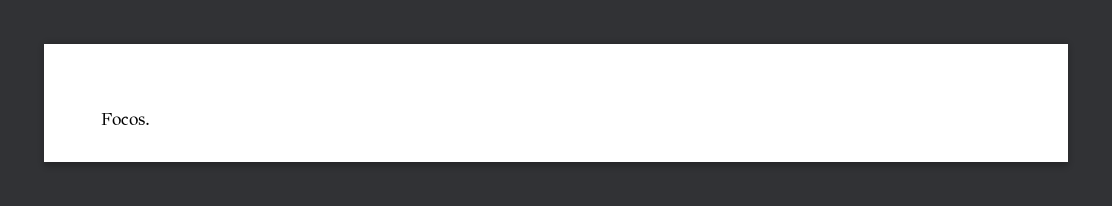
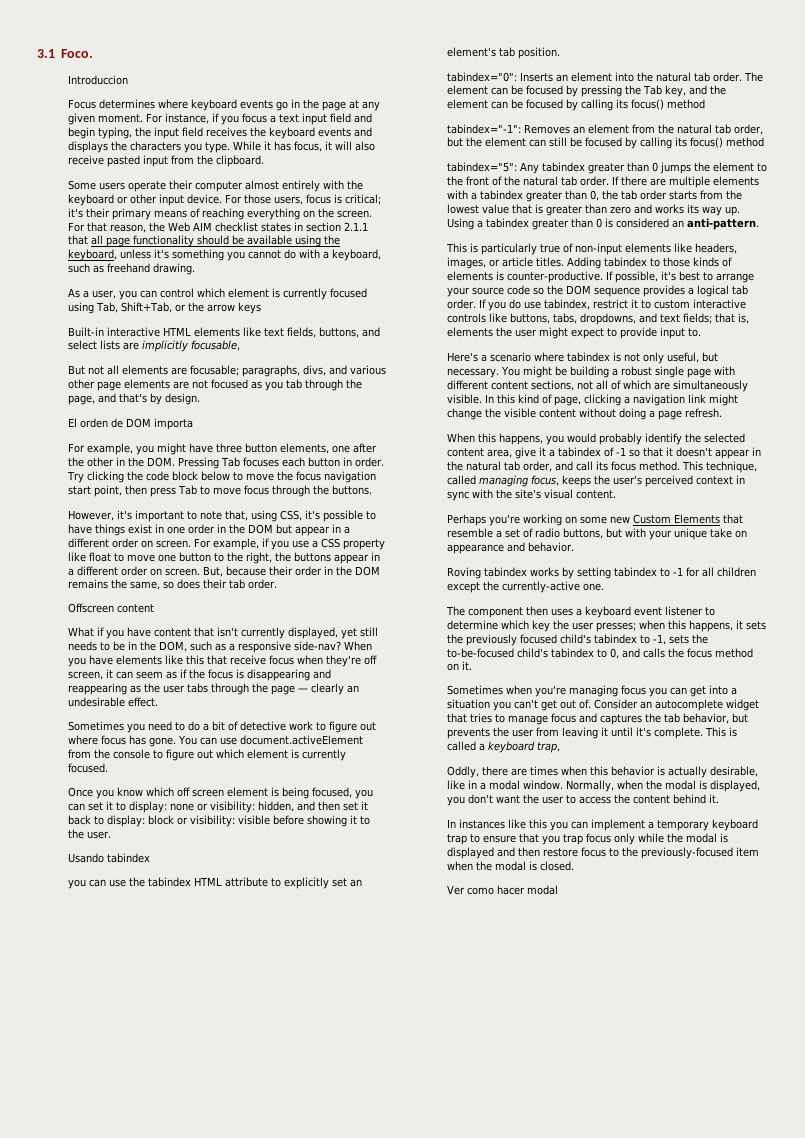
[100,113,150,126] Focos. -> [37,49,93,58] [68,75,129,85] [68,99,381,111] [68,113,373,125] [68,127,373,139] [68,141,376,153] [68,155,265,167] [68,180,364,192] [68,194,382,206] [68,208,373,220] [68,222,369,233] [68,235,341,247] [68,249,382,261] [68,263,196,275] [68,288,368,300] [68,302,262,314] [68,327,381,338] [68,340,241,352] [68,365,387,377] [68,379,363,391] [68,393,201,405] [68,418,194,430] [68,443,378,455] [68,457,385,469] [67,471,377,483] [68,485,373,497] [68,510,377,522] [68,524,351,536] [68,538,386,550] [68,552,381,564] [68,566,381,577] [68,579,278,590] [68,603,155,613] [68,627,379,639] [68,641,373,653] [68,655,378,667] [68,669,332,681] [68,683,360,695] [68,697,159,707] [68,721,377,733] [68,735,364,747] [68,749,347,761] [68,763,109,773] [68,787,374,799] [68,801,369,813] [68,815,371,827] [68,829,112,839] [68,853,151,863] [68,877,363,889] [447,47,561,59] [447,72,764,82] [447,85,727,97] [447,99,706,111] [447,124,764,135] [447,137,765,149] [447,162,768,174] [447,176,760,188] [447,190,743,202] [447,204,741,216] [447,218,760,230] [446,243,738,255] [447,257,733,269] [447,271,755,283] [447,285,749,297] [447,299,747,311] [447,313,750,325] [447,327,702,339] [447,352,719,364] [447,366,736,378] [447,380,749,392] [447,394,739,406] [447,408,723,420] [447,433,746,445] [447,447,762,459] [447,461,758,473] [447,475,746,487] [447,489,617,501] [447,514,744,526] [447,528,748,540] [447,542,575,554] [447,567,757,579] [447,581,605,593] [446,606,716,618] [447,620,767,632] [447,634,709,646] [447,648,754,659] [447,661,473,671] [447,685,738,697] [447,699,760,711] [447,713,749,725] [447,727,738,739] [447,741,561,753] [447,766,759,778] [447,780,761,792] [447,794,720,806] [447,819,759,831] [447,833,729,845] [447,847,760,859] [447,861,575,871] [447,885,559,895] 3.1 Foco. // Introduccion // Focus determines where keyboard events go in the page at any given moment. For instance, if you focus a text input field and begin typing, the input field receives the keyboard events and displays the characters you type. While it has focus, it will also receive pasted input from the clipboard. // Some users operate their computer almost entirely with the keyboard or other input device. For those users, focus is critical; it's their primary means of reaching everything on the screen. For that reason, the Web AIM checklist states in section 2.1.1 that all page functionality should be available using the keyboard, unless it's something you cannot do with a keyboard, such as freehand drawing. // As a user, you can control which element is currently focused using Tab, Shift+Tab, or the arrow keys // Built-in interactive HTML elements like text fields, buttons, and select lists are implicitly focusable, // But not all elements are focusable; paragraphs, divs, and various other page elements are not focused as you tab through the page, and that's by design. // El orden de DOM importa // For example, you might have three button elements, one after the other in the DOM. Pressing Tab focuses each button in order. Try clicking the code block below to move the focus navigation start point, then press Tab to move focus through the buttons. // However, it's important to note that, using CSS, it's possible to have things exist in one order in the DOM but appear in a different order on screen. For example, if you use a CSS property like float to move one button to the right, the buttons appear in a different order on screen. But, because their order in the DOM remains the same, so does their tab order. // Offscreen content // What if you have content that isn't currently displayed, yet still needs to be in the DOM, such as a responsive side-nav? When you have elements like this that receive focus when they're off screen, it can seem as if the focus is disappearing and reappearing as the user tabs through the page — clearly an undesirable effect. // Sometimes you need to do a bit of detective work to figure out where focus has gone. You can use document.activeElement from the console to figure out which element is currently focused. // Once you know which off screen element is being focused, you can set it to display: none or visibility: hidden, and then set it back to display: block or visibility: visible before showing it to the user. // Usando tabindex // you can use the tabindex HTML attribute to explicitly set an element's tab position. // tabindex="0": Inserts an element into the natural tab order. The element can be focused by pressing the Tab key, and the element can be focused by calling its focus() method // tabindex="-1": Removes an element from the natural tab order, but the element can still be focused by calling its focus() method // tabindex="5": Any tabindex greater than 0 jumps the element to the front of the natural tab order. If there are multiple elements with a tabindex greater than 0, the tab order starts from the lowest value that is greater than zero and works its way up. Using a tabindex greater than 0 is considered an anti-pattern. // This is particularly true of non-input elements like headers, images, or article titles. Adding tabindex to those kinds of elements is counter-productive. If possible, it's best to arrange your source code so the DOM sequence provides a logical tab order. If you do use tabindex, restrict it to custom interactive controls like buttons, tabs, dropdowns, and text fields; that is, elements the user might expect to provide input to. // Here's a scenario where tabindex is not only useful, but necessary. You might be building a robust single page with different content sections, not all of which are simultaneously visible. In this kind of page, clicking a navigation link might change the visible content without doing a page refresh. // When this happens, you would probably identify the selected content area, give it a tabindex of -1 so that it doesn't appear in the natural tab order, and call its focus method. This technique, called managing focus, keeps the user's perceived context in sync with the site's visual content. // Perhaps you're working on some new Custom Elements that resemble a set of radio buttons, but with your unique take on appearance and behavior. // Roving tabindex works by setting tabindex to -1 for all children except the currently-active one. // The component then uses a keyboard event listener to determine which key the user presses; when this happens, it sets the previously focused child's tabindex to -1, sets the to-be-focused child's tabindex to 0, and calls the focus method on it. // Sometimes when you're managing focus you can get into a situation you can't get out of. Consider an autocomplete widget that tries to manage focus and captures the tab behavior, but prevents the user from leaving it until it's complete. This is called a keyboard trap, // Oddly, there are times when this behavior is actually desirable, like in a modal window. Normally, when the modal is displayed, you don't want the user to access the content behind it. // In instances like this you can implement a temporary keyboard trap to ensure that you trap focus only while the modal is displayed and then restore focus to the previously-focused item when the modal is closed. // Ver como hacer modal

